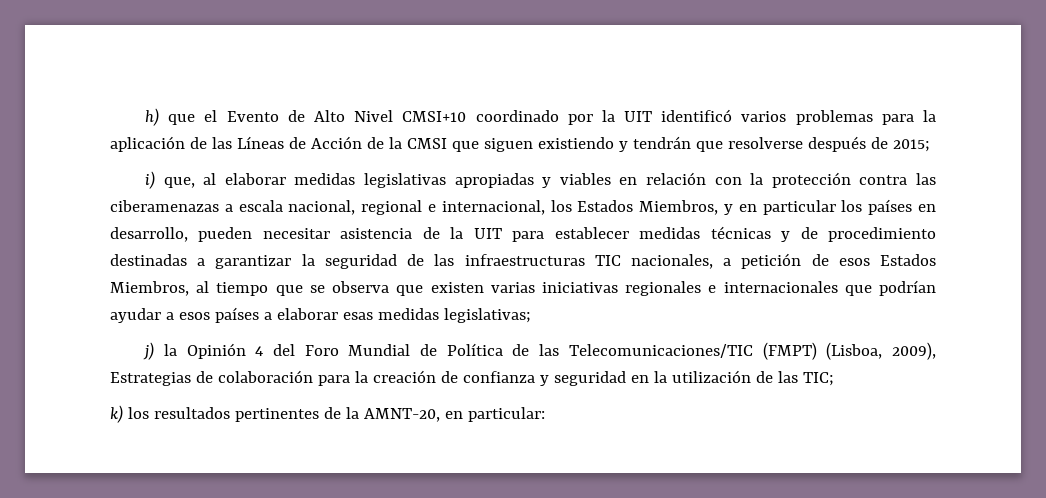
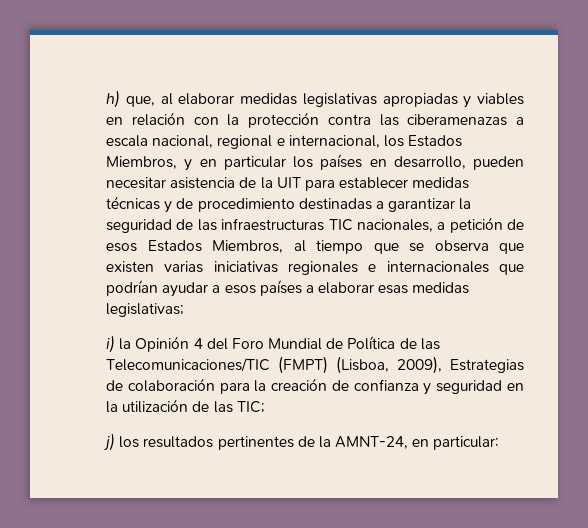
[168,109,937,125] [110,136,930,152] [145,171,156,189] que el Evento de Alto Nivel CMSI+10 coordinado por la UIT identificó varios problemas para la aplicación de las Líneas de Acción de la CMSI que siguen existiendo y tendrán que resolverse después de 2015; // i) -> (120, 99) none
[143,342,155,360] j) -> [106,335,115,353] i)
[110,405,123,423] k) -> [104,433,115,451] j)
[363,408,440,422] AMNT-20, -> [335,436,409,449] AMNT-24,

